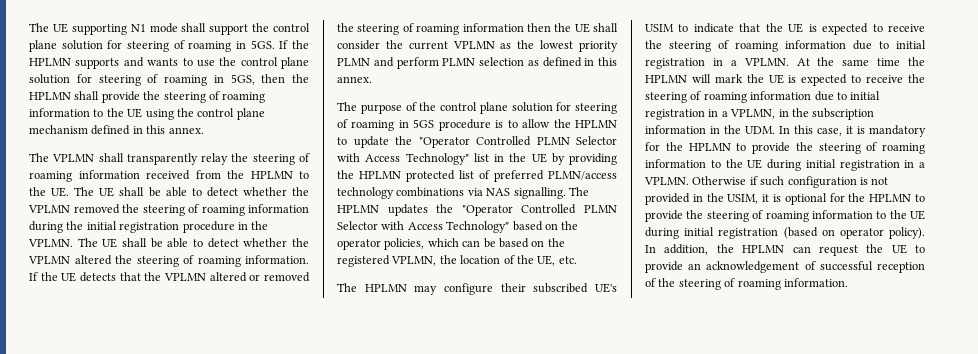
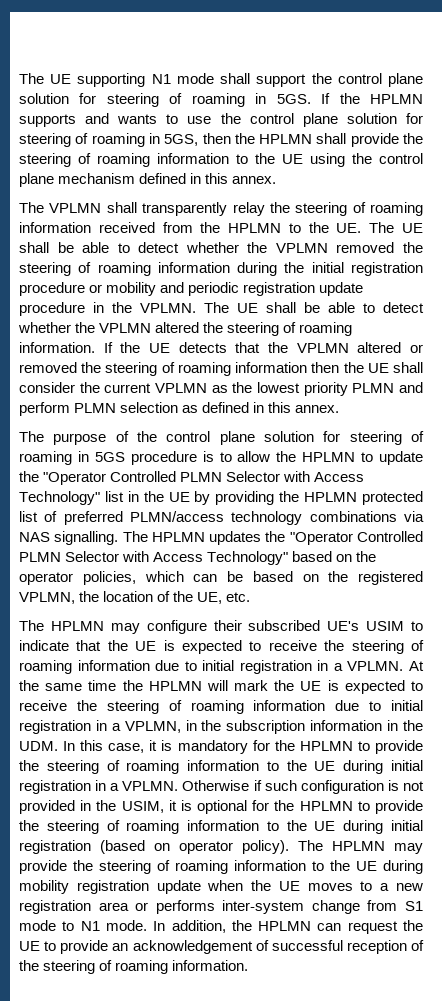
(235, 227) none -> [89,282,364,296] [19,302,85,316] or mobility and periodic registration update procedure
(925, 233) none -> [298,840,423,854] [19,860,423,874] [19,880,423,894] [19,900,423,914] [19,920,147,931] The HPLMN may provide the steering of roaming information to the UE during mobility registration update when the UE moves to a new registration area or performs inter-system change from S1 mode to N1 mode.

